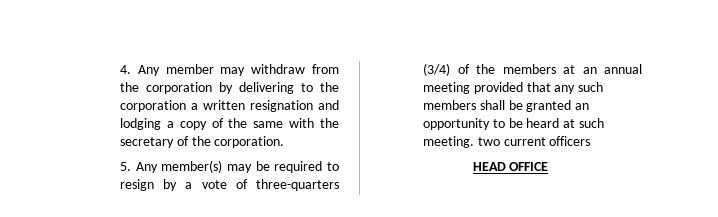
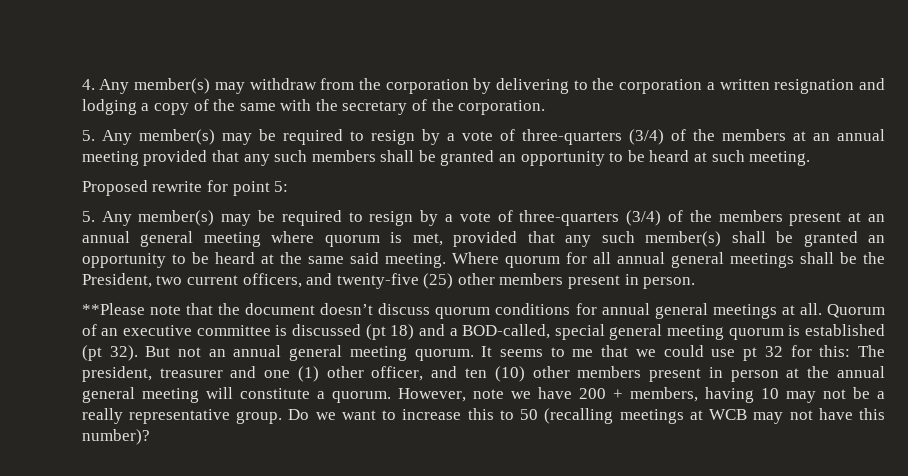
[165,64,214,74] member -> [134,78,211,94] member(s)
[477,136,591,146] [472,162,549,171] two current officers // HEAD OFFICE -> [81,180,289,196] [81,210,885,226] [81,231,885,247] [81,252,885,268] [81,273,696,289] [81,303,886,319] [81,324,885,340] [81,345,885,361] [81,366,885,382] [81,387,885,403] [81,408,886,424] [81,429,150,445] // Proposed rewrite for point 5: // 5. Any member(s) may be required to resign by a vote of three-quarters (3/4) of the members present at an annual general meeting where quorum is met, provided that any such member(s) shall be granted an opportunity to be heard at the same said meeting. Where quorum for all annual general meetings shall be the President, two current officers, and twenty-five (25) other members present in person. // **Please note that the document doesn’t discuss quorum conditions for annual general meetings at all. Quorum of an executive committee is discussed (pt 18) and a BOD-called, special general meeting quorum is established (pt 32). But not an annual general meeting quorum. It seems to me that we could use pt 32 for this: The president, treasurer and one (1) other officer, and ten (10) other members present in person at the annual general meeting will constitute a quorum. However, note we have 200 + members, having 10 may not be a really representative group. Do we want to increase this to 50 (recalling meetings at WCB may not have this number)?

